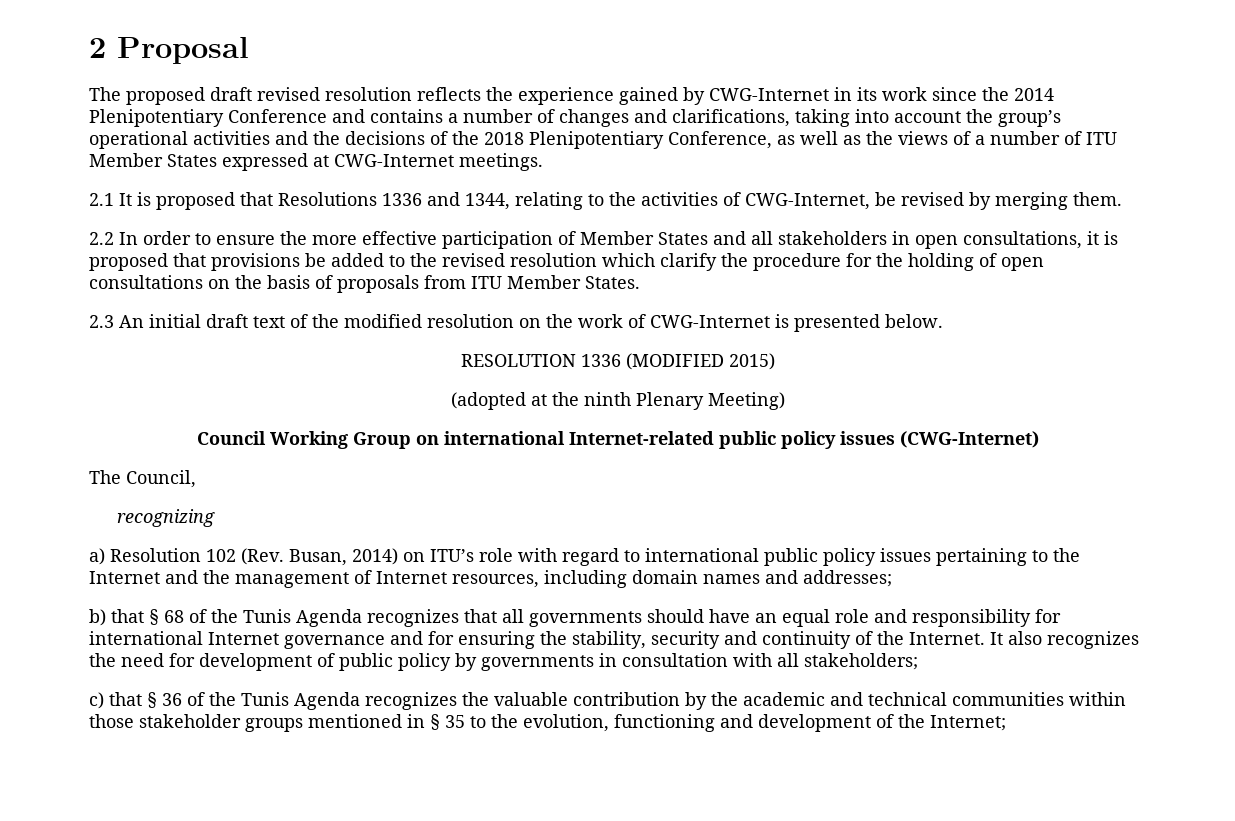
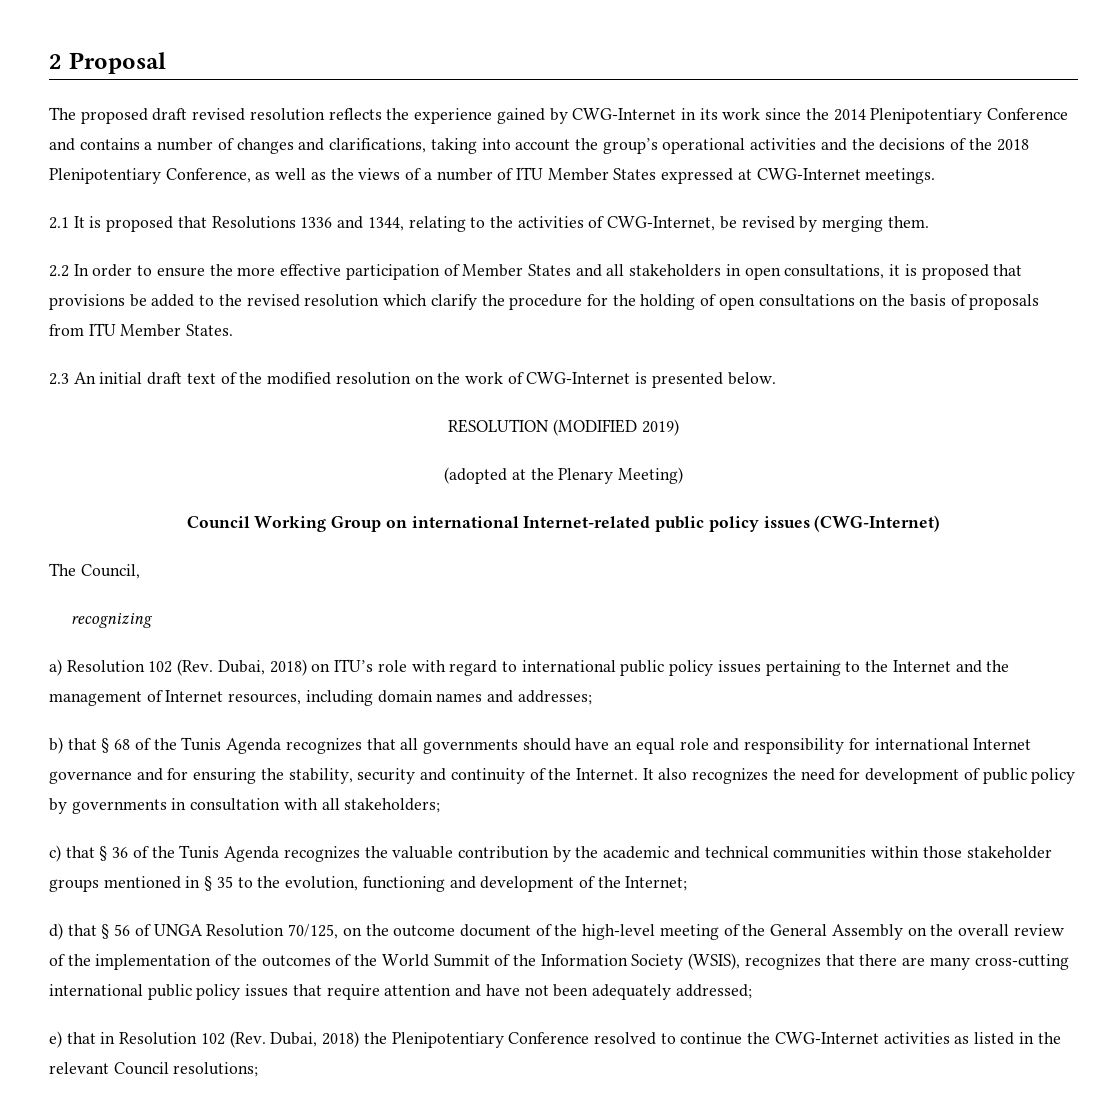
[580,353,775,370] 1336 (MODIFIED 2015) -> [553,419,679,436] (MODIFIED 2019)
[583,392,631,406] ninth -> (554, 474) none
[289,548,398,566] Busan, 2014) -> [217,659,307,676] Dubai, 2018)
(1006, 723) none -> [49,923,1064,940] [49,953,1069,970] [49,984,752,1000] [49,1031,1061,1048] [49,1062,259,1077] // d) that § 56 of UNGA Resolution 70/125, on the outcome document of the high-level meeting of the General Assembly on the overall review of the implementation of the outcomes of the World Summit of the Information Society (WSIS), recognizes that there are many cross-cutting international public policy issues that require attention and have not been adequately addressed; // e) that in Resolution 102 (Rev. Dubai, 2018) the Plenipotentiary Conference resolved to continue the CWG-Internet activities as listed in the relevant Council resolutions;

